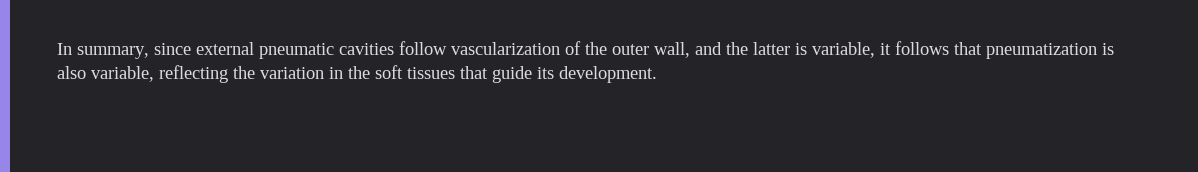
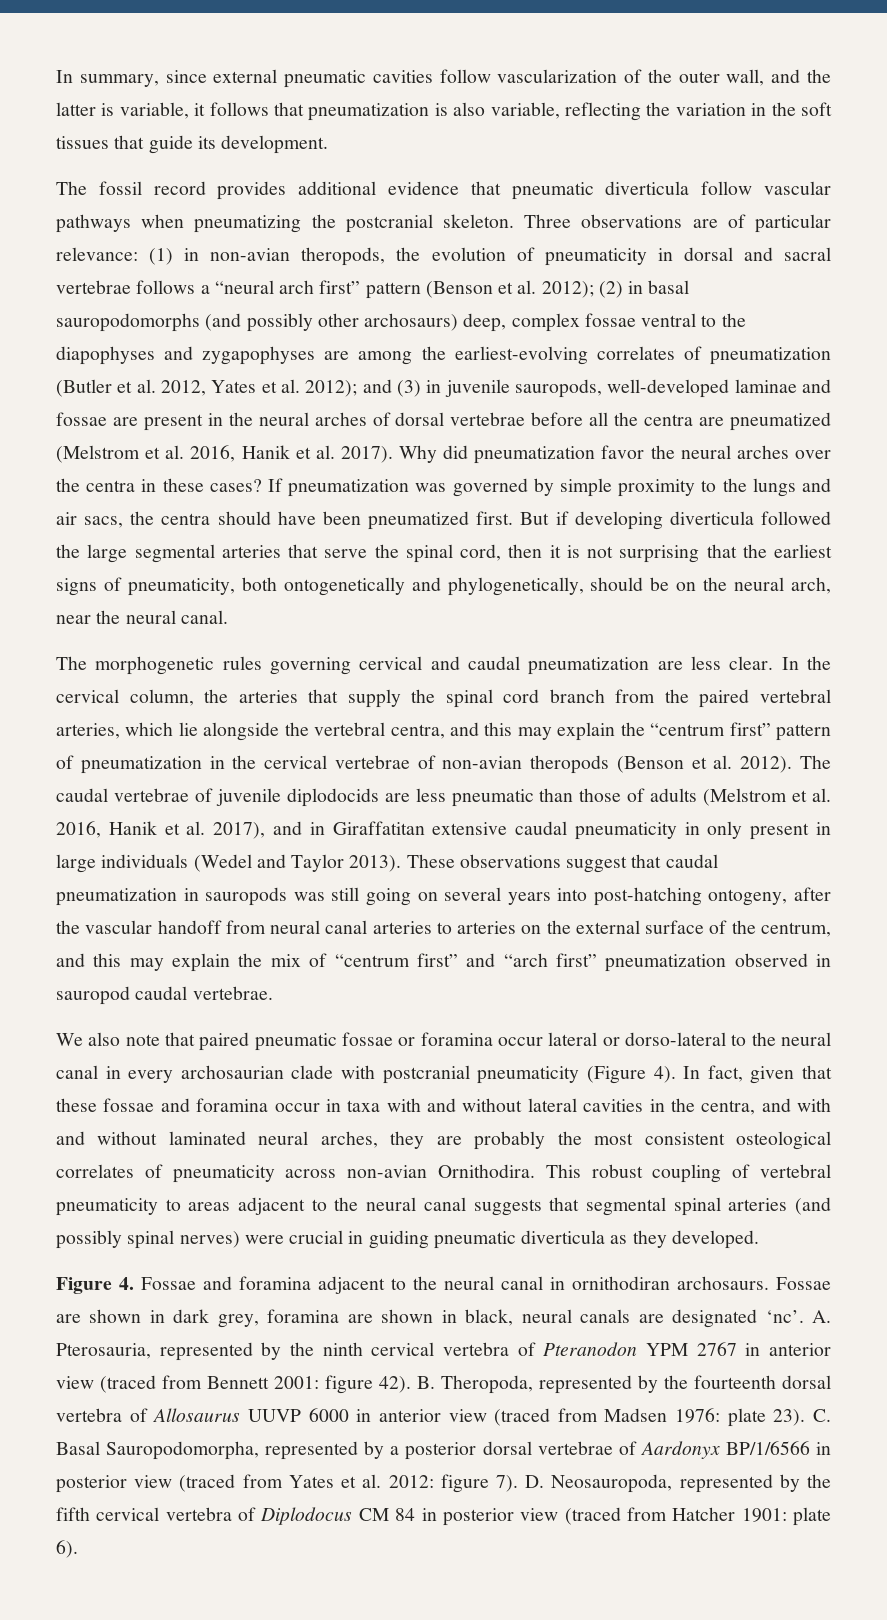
(657, 74) none -> [56,181,831,200] [56,214,832,233] [56,247,831,266] [56,280,690,299] [56,313,746,332] [56,346,831,365] [56,379,832,398] [56,412,831,431] [56,445,831,464] [56,478,832,497] [56,511,831,530] [56,544,832,563] [56,577,831,596] [56,610,228,624] [56,656,832,675] [56,689,832,708] [56,722,832,741] [56,755,831,774] [56,788,832,807] [56,821,832,840] [56,854,718,873] [56,887,831,906] [56,920,831,937] [56,953,831,972] [56,986,273,1005] [56,1032,832,1051] [56,1065,832,1084] [56,1098,831,1115] [56,1131,832,1150] [56,1164,831,1183] [56,1197,831,1216] [56,1230,759,1249] [56,1276,831,1294] [56,1309,831,1328] [56,1342,831,1361] [56,1375,831,1394] [56,1408,831,1427] [56,1441,832,1460] [56,1474,831,1493] [56,1507,831,1526] [56,1540,78,1558] // The fossil record provides additional evidence that pneumatic diverticula follow vascular pathways when pneumatizing the postcranial skeleton. Three observations are of particular relevance: (1) in non-avian theropods, the evolution of pneumaticity in dorsal and sacral vertebrae follows a “neural arch first” pattern (Benson et al. 2012); (2) in basal sauropodomorphs (and possibly other archosaurs) deep, complex fossae ventral to the diapophyses and zygapophyses are among the earliest-evolving correlates of pneumatization (Butler et al. 2012, Yates et al. 2012); and (3) in juvenile sauropods, well-developed laminae and fossae are present in the neural arches of dorsal vertebrae before all the centra are pneumatized (Melstrom et al. 2016, Hanik et al. 2017). Why did pneumatization favor the neural arches over the centra in these cases? If pneumatization was governed by simple proximity to the lungs and air sacs, the centra should have been pneumatized first. But if developing diverticula followed the large segmental arteries that serve the spinal cord, then it is not surprising that the earliest signs of pneumaticity, both ontogenetically and phylogenetically, should be on the neural arch, near the neural canal. // The morphogenetic rules governing cervical and caudal pneumatization are less clear. In the cervical column, the arteries that supply the spinal cord branch from the paired vertebral arteries, which lie alongside the vertebral centra, and this may explain the “centrum first” pattern of pneumatization in the cervical vertebrae of non-avian theropods (Benson et al. 2012). The caudal vertebrae of juvenile diplodocids are less pneumatic than those of adults (Melstrom et al. 2016, Hanik et al. 2017), and in Giraffatitan extensive caudal pneumaticity in only present in large individuals (Wedel and Taylor 2013). These observations suggest that caudal pneumatization in sauropods was still going on several years into post-hatching ontogeny, after the vascular handoff from neural canal arteries to arteries on the external surface of the centrum, and this may explain the mix of “centrum first” and “arch first” pneumatization observed in sauropod caudal vertebrae. // We also note that paired pneumatic fossae or foramina occur lateral or dorso-lateral to the neural canal in every archosaurian clade with postcranial pneumaticity (Figure 4). In fact, given that these fossae and foramina occur in taxa with and without lateral cavities in the centra, and with and without laminated neural arches, they are probably the most consistent osteological correlates of pneumaticity across non-avian Ornithodira. This robust coupling of vertebral pneumaticity to areas adjacent to the neural canal suggests that segmental spinal arteries (and possibly spinal nerves) were crucial in guiding pneumatic diverticula as they developed. // Figure 4. Fossae and foramina adjacent to the neural canal in ornithodiran archosaurs. Fossae are shown in dark grey, foramina are shown in black, neural canals are designated ‘nc’. A. Pterosauria, represented by the ninth cervical vertebra of Pteranodon YPM 2767 in anterior view (traced from Bennett 2001: figure 42). B. Theropoda, represented by the fourteenth dorsal vertebra of Allosaurus UUVP 6000 in anterior view (traced from Madsen 1976: plate 23). C. Basal Sauropodomorpha, represented by a posterior dorsal vertebrae of Aardonyx BP/1/6566 in posterior view (traced from Yates et al. 2012: figure 7). D. Neosauropoda, represented by the fifth cervical vertebra of Diplodocus CM 84 in posterior view (traced from Hatcher 1901: plate 6).

